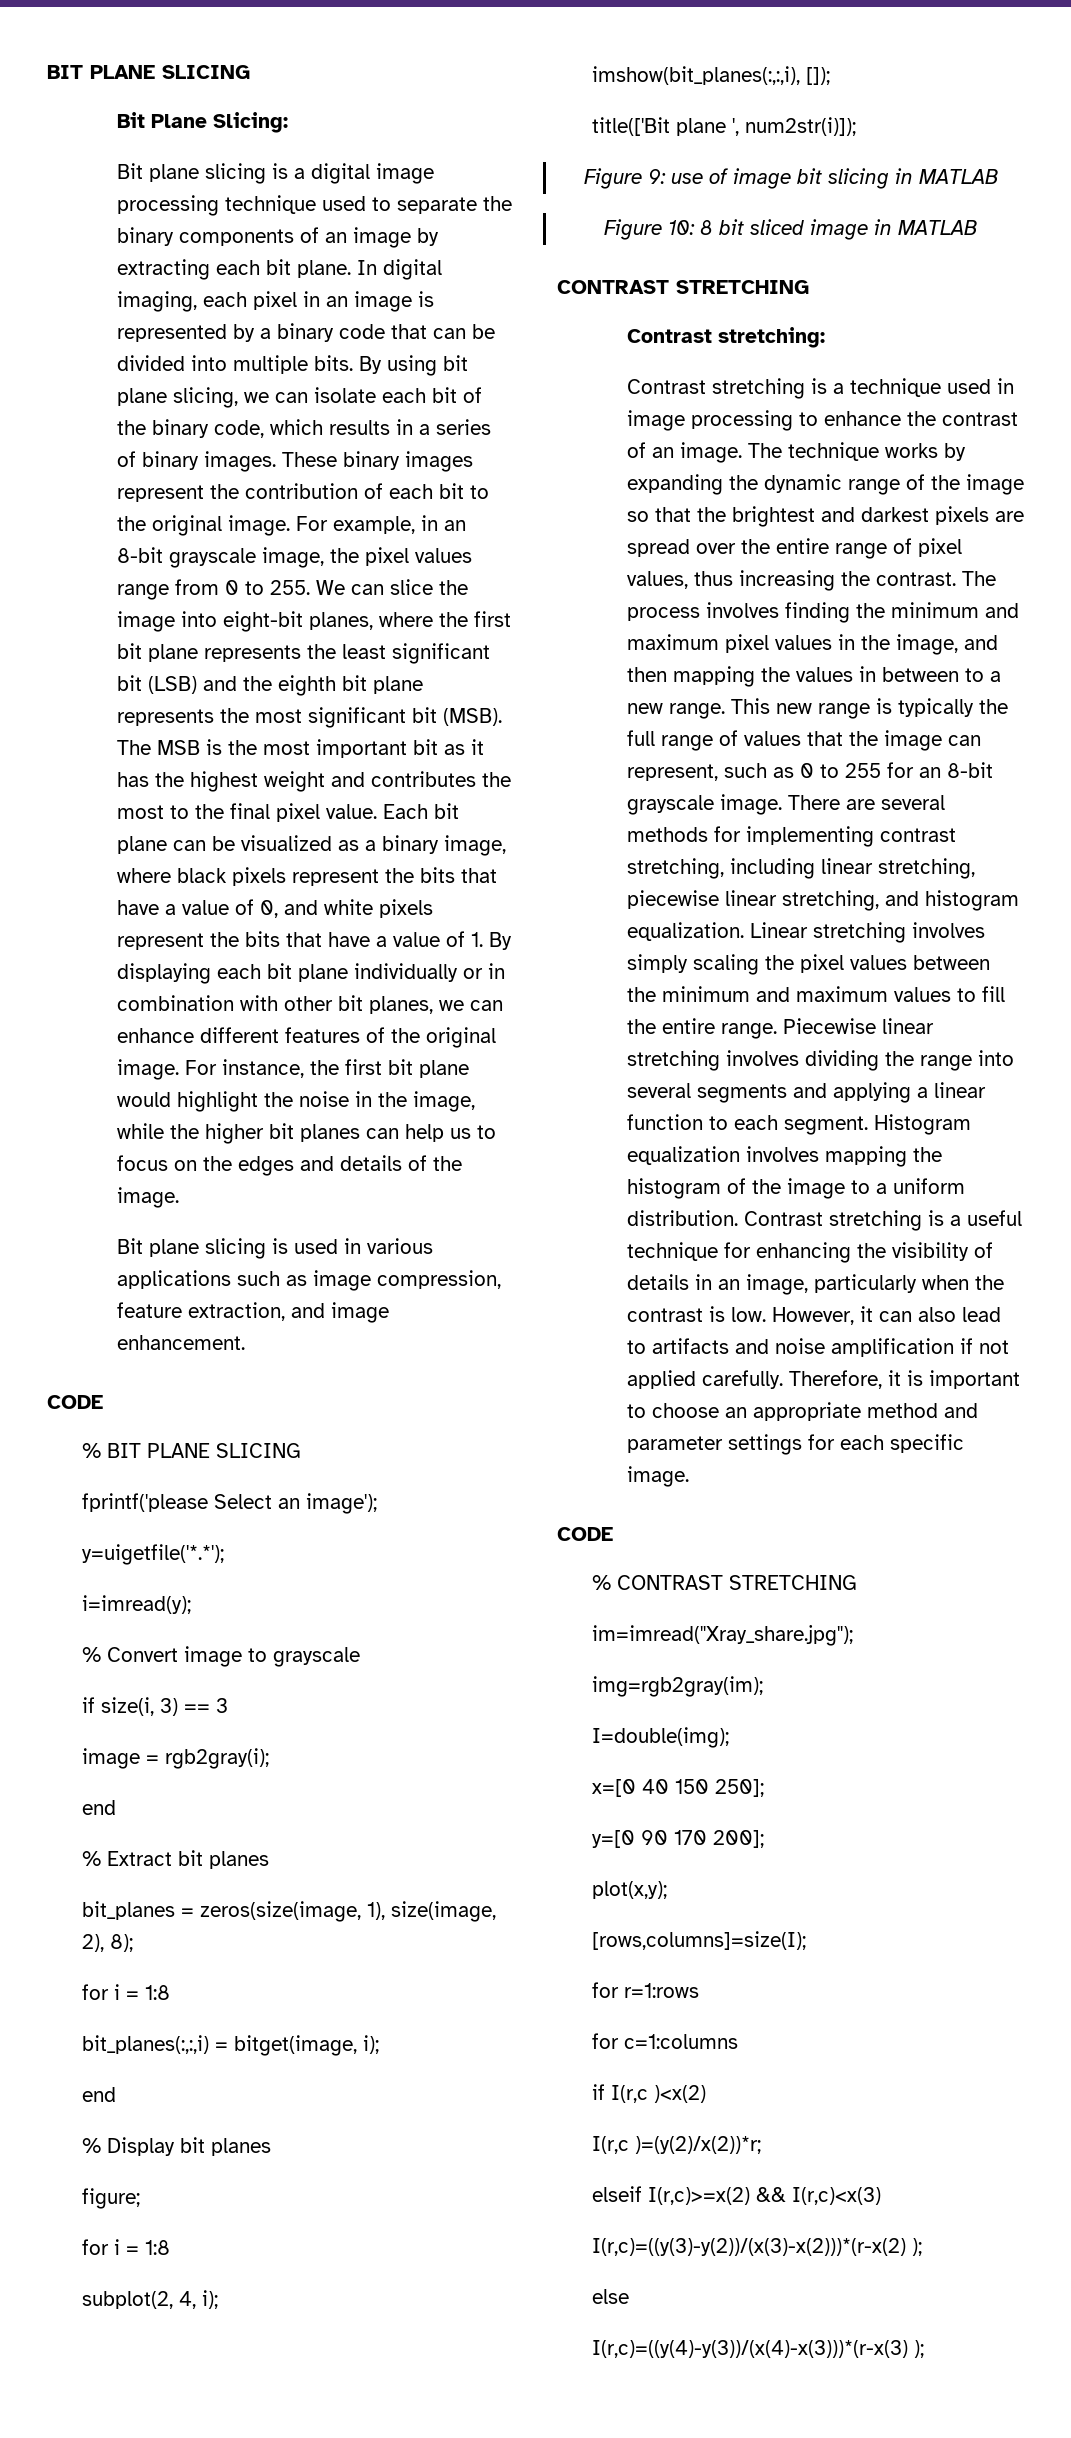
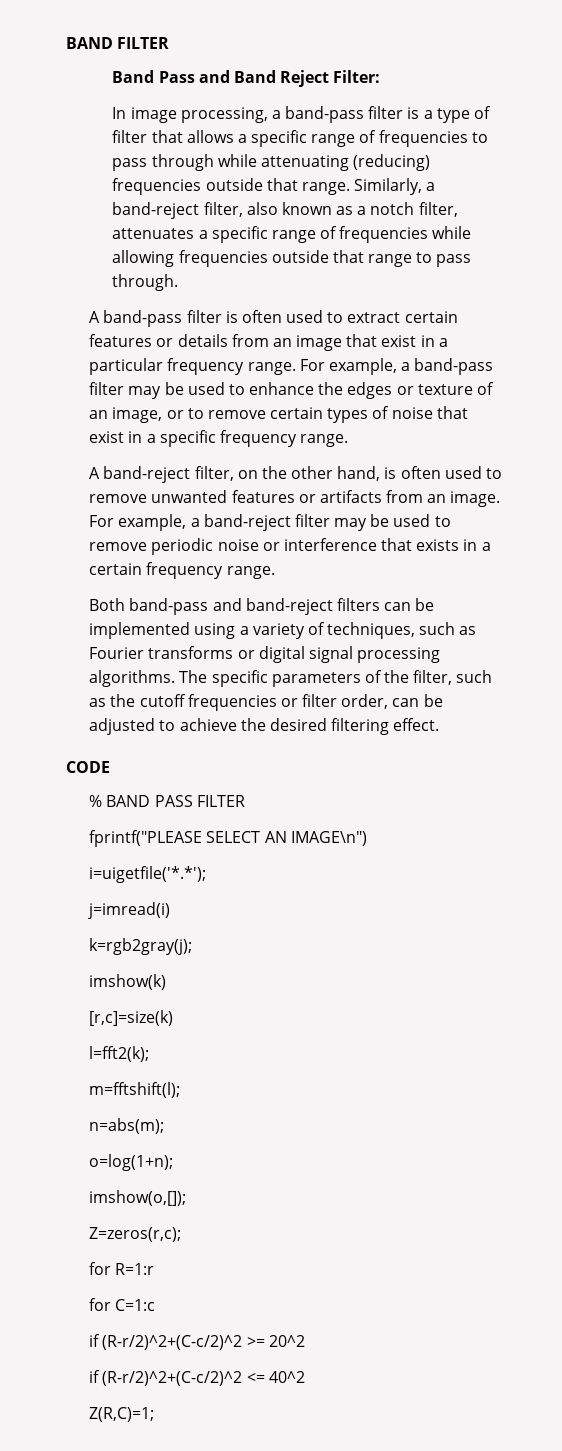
[47,65,250,79] [116,112,288,133] [116,163,434,184] [116,195,512,216] [116,227,439,248] [116,259,442,280] [116,291,434,312] [116,323,495,342] [116,355,468,376] [116,387,482,408] [116,419,491,438] [116,451,473,472] [116,483,489,502] [116,515,466,536] [116,547,472,568] [116,579,468,600] [116,611,511,632] [116,643,490,664] [116,675,423,696] [116,707,502,728] [116,739,484,758] [116,771,511,792] [116,803,459,822] [116,835,506,856] [116,867,497,886] [116,899,433,918] [116,931,512,950] [116,963,505,984] [116,995,503,1014] [116,1027,496,1048] [116,1059,469,1080] [116,1091,475,1112] [116,1123,496,1144] [116,1155,462,1176] [116,1187,179,1208] [116,1238,433,1259] [116,1270,501,1291] [116,1302,389,1323] [116,1335,245,1350] [47,1395,103,1409] [81,1443,301,1458] [81,1493,377,1514] [81,1544,224,1565] [81,1595,191,1614] [81,1646,360,1667] [81,1697,228,1716] [81,1748,269,1769] [81,1800,116,1815] [81,1850,269,1869] [81,1901,496,1922] [81,1934,133,1952] [81,1984,170,2000] [81,2035,379,2056] [81,2087,116,2102] [81,2137,271,2156] [81,2188,140,2209] [81,2239,170,2255] [81,2290,218,2309] [591,66,830,85] [591,117,856,136] [583,168,998,189] [604,219,977,240] [557,280,809,294] [626,327,825,348] [626,378,1014,399] [626,410,1018,431] [626,442,966,463] [626,474,1024,495] [626,506,1024,527] [626,538,962,559] [626,570,996,591] [626,602,1019,623] [626,634,998,655] [626,666,1001,687] [626,698,1008,719] [626,730,981,751] [626,762,993,781] [626,794,945,815] [626,826,956,847] [626,858,975,879] [626,890,1019,911] [626,922,985,943] [626,954,990,975] [626,986,1005,1002] [626,1018,934,1039] [626,1050,1014,1071] [626,1082,986,1103] [626,1114,971,1135] [626,1146,942,1167] [626,1178,965,1199] [626,1210,1022,1231] [626,1242,993,1263] [626,1274,1004,1295] [626,1306,1001,1325] [626,1338,1009,1357] [626,1370,1020,1389] [626,1402,978,1421] [626,1434,964,1455] [626,1466,689,1487] [557,1527,613,1541] [591,1575,857,1590] [591,1625,853,1646] [591,1676,763,1697] [591,1727,729,1748] [591,1779,764,1797] [591,1830,764,1848] [591,1881,667,1899] [591,1931,806,1950] [591,1982,699,1998] [591,2033,738,2049] [591,2084,706,2103] [591,2136,761,2154] [591,2186,881,2205] [591,2238,922,2256] [591,2289,629,2304] [591,2340,924,2358] BIT PLANE SLICING // Bit Plane Slicing: // Bit plane slicing is a digital image processing technique used to separate the binary components of an image by extracting each bit plane. In digital imaging, each pixel in an image is represented by a binary code that can be divided into multiple bits. By using bit plane slicing, we can isolate each bit of the binary code, which results in a series of binary images. These binary images represent the contribution of each bit to the original image. For example, in an 8-bit grayscale image, the pixel values range from 0 to 255. We can slice the image into eight-bit planes, where the first bit plane represents the least significant bit (LSB) and the eighth bit plane represents the most significant bit (MSB). The MSB is the most important bit as it has the highest weight and contributes the most to the final pixel value. Each bit plane can be visualized as a binary image, where black pixels represent the bits that have a value of 0, and white pixels represent the bits that have a value of 1. By displaying each bit plane individually or in combination with other bit planes, we can enhance different features of the original image. For instance, the first bit plane would highlight the noise in the image, while the higher bit planes can help us to focus on the edges and details of the image. // Bit plane slicing is used in various applications such as image compression, feature extraction, and image enhancement. // CODE // % BIT PLANE SLICING // fprintf('please Select an image'); // y=uigetfile('*.*'); // i=imread(y); // % Convert image to grayscale // if size(i, 3) == 3 // image = rgb2gray(i); // end // % Extract bit planes // bit_planes = zeros(size(image, 1), size(image, 2), 8); // for i = 1:8 // bit_planes(:,:,i) = bitget(image, i); // end // % Display bit planes // figure; // for i = 1:8 // subplot(2, 4, i); // imshow(bit_planes(:,:,i), []); // title(['Bit plane ', num2str(i)]); // Figure 9: use of image bit slicing in MATLAB // Figure 10: 8 bit sliced image in MATLAB // CONTRAST STRETCHING // Contrast stretching: // Contrast stretching is a technique used in image processing to enhance the contrast of an image. The technique works by expanding the dynamic range of the image so that the brightest and darkest pixels are spread over the entire range of pixel values, thus increasing the contrast. The process involves finding the minimum and maximum pixel values in the image, and then mapping the values in between to a new range. This new range is typically the full range of values that the image can represent, such as 0 to 255 for an 8-bit grayscale image. There are several methods for implementing contrast stretching, including linear stretching, piecewise linear stretching, and histogram equalization. Linear stretching involves simply scaling the pixel values between the minimum and maximum values to fill the entire range. Piecewise linear stretching involves dividing the range into several segments and applying a linear function to each segment. Histogram equalization involves mapping the histogram of the image to a uniform distribution. Contrast stretching is a useful technique for enhancing the visibility of details in an image, particularly when the contrast is low. However, it can also lead to artifacts and noise amplification if not applied carefully. Therefore, it is important to choose an appropriate method and parameter settings for each specific image. // CODE // % CONTRAST STRETCHING // im=imread("Xray_share.jpg"); // img=rgb2gray(im); // I=double(img); // x=[0 40 150 250]; // y=[0 90 170 200]; // plot(x,y); // [rows,columns]=size(I); // for r=1:rows // for c=1:columns // if I(r,c )<x(2) // I(r,c )=(y(2)/x(2))*r; // elseif I(r,c)>=x(2) && I(r,c)<x(3) // I(r,c)=((y(3)-y(2))/(x(3)-x(2)))*(r-x(2) ); // else // I(r,c)=((y(4)-y(3))/(x(4)-x(3)))*(r-x(3) ); -> [66,37,170,49] [112,70,381,87] [112,106,491,123] [112,130,488,147] [112,154,431,171] [112,178,436,195] [112,202,458,219] [112,226,472,243] [112,250,472,267] [112,274,179,291] [89,310,458,327] [89,334,448,351] [89,358,494,375] [89,382,495,399] [89,406,468,423] [89,430,349,447] [89,466,503,483] [89,490,501,507] [89,514,451,531] [89,538,491,555] [89,562,275,579] [89,598,435,615] [89,622,477,639] [89,646,441,663] [89,670,493,687] [89,694,443,711] [89,718,440,735] [66,761,110,773] [89,795,245,807] [89,830,367,847] [89,866,207,883] [88,902,171,919] [89,938,193,955] [89,974,167,990] [89,1010,174,1026] [89,1046,150,1062] [89,1082,181,1098] [89,1118,165,1134] [89,1154,174,1171] [89,1190,187,1206] [89,1227,182,1242] [89,1262,155,1275] [89,1298,156,1311] [89,1334,305,1350] [89,1370,305,1386] [89,1407,155,1422] BAND FILTER // Band Pass and Band Reject Filter: // In image processing, a band-pass filter is a type of filter that allows a specific range of frequencies to pass through while attenuating (reducing) frequencies outside that range. Similarly, a band-reject filter, also known as a notch filter, attenuates a specific range of frequencies while allowing frequencies outside that range to pass through. // A band-pass filter is often used to extract certain features or details from an image that exist in a particular frequency range. For example, a band-pass filter may be used to enhance the edges or texture of an image, or to remove certain types of noise that exist in a specific frequency range. // A band-reject filter, on the other hand, is often used to remove unwanted features or artifacts from an image. For example, a band-reject filter may be used to remove periodic noise or interference that exists in a certain frequency range. // Both band-pass and band-reject filters can be implemented using a variety of techniques, such as Fourier transforms or digital signal processing algorithms. The specific parameters of the filter, such as the cutoff frequencies or filter order, can be adjusted to achieve the desired filtering effect. // CODE // % BAND PASS FILTER // fprintf("PLEASE SELECT AN IMAGE\n") // i=uigetfile('*.*'); // j=imread(i) // k=rgb2gray(j); // imshow(k) // [r,c]=size(k) // l=fft2(k); // m=fftshift(l); // n=abs(m); // o=log(1+n); // imshow(o,[]); // Z=zeros(r,c); // for R=1:r // for C=1:c // if (R-r/2)^2+(C-c/2)^2 >= 20^2 // if (R-r/2)^2+(C-c/2)^2 <= 40^2 // Z(R,C)=1;

